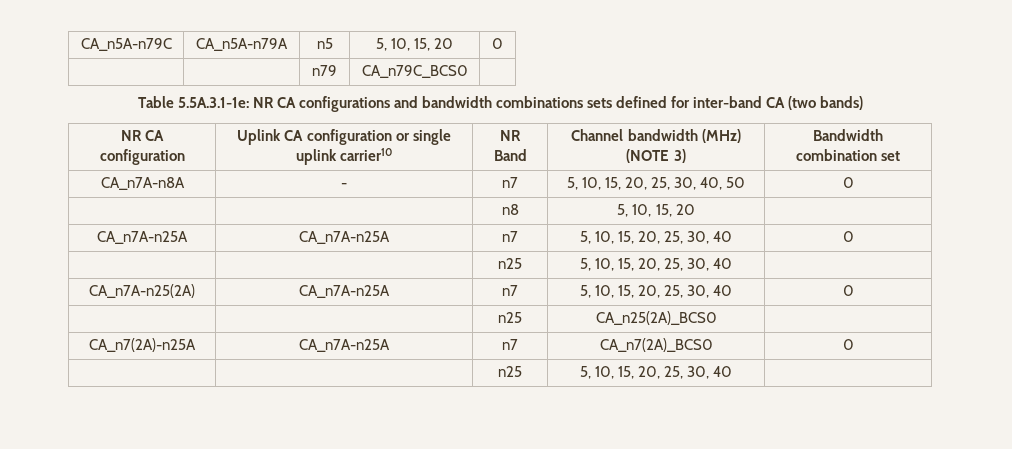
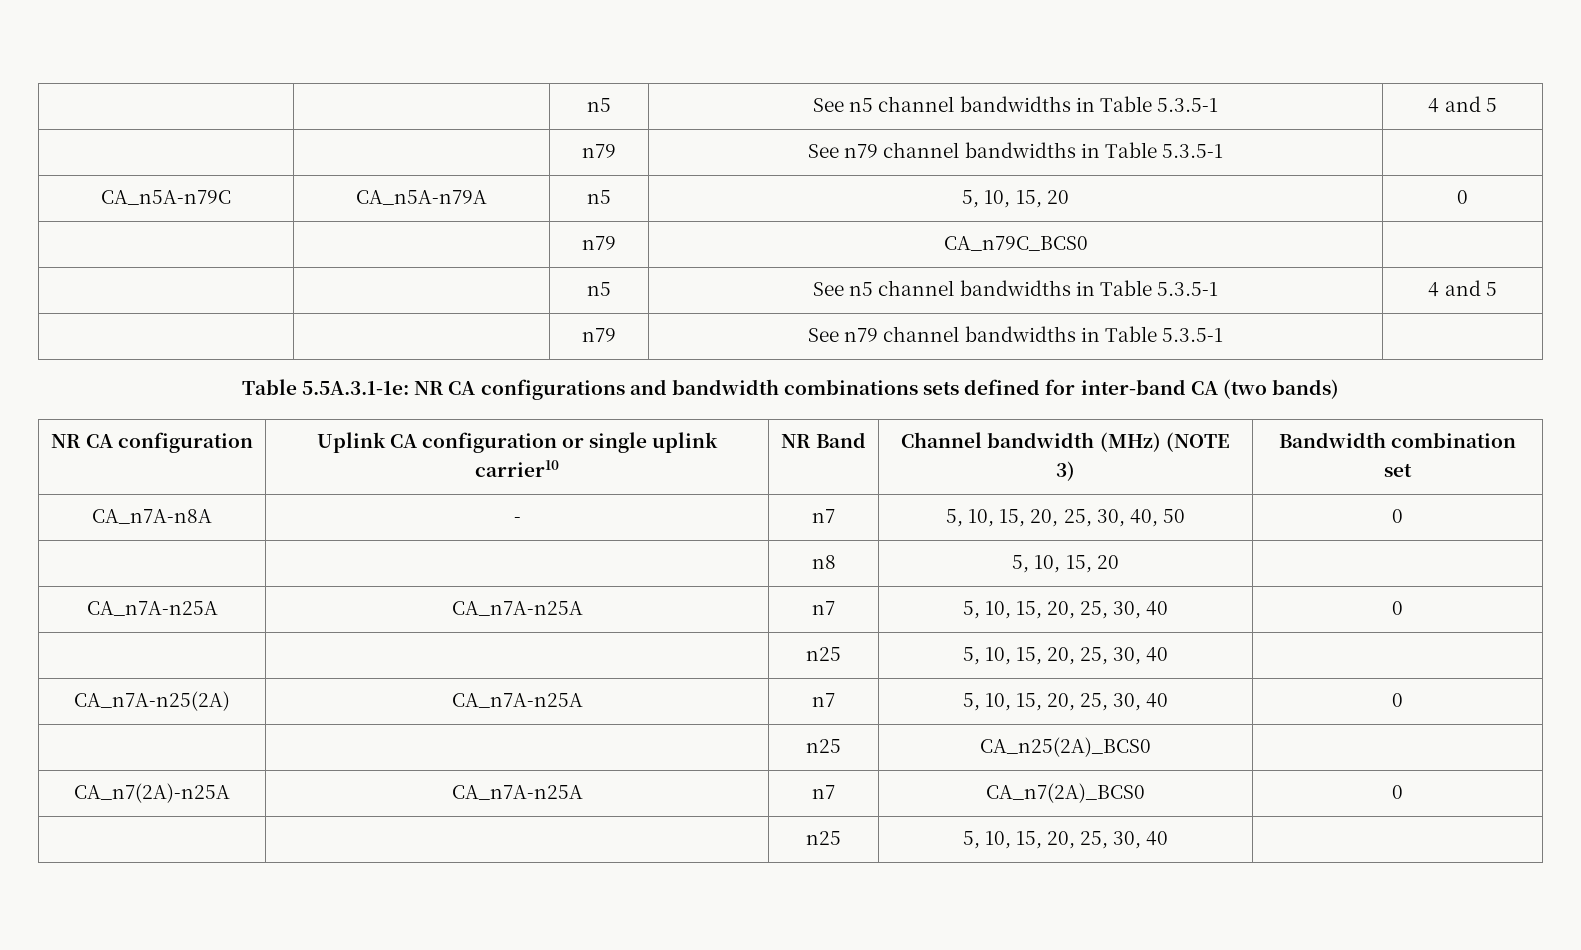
(80, 44) none -> [587,98,611,112] [813,96,1218,112] [1428,96,1497,113] [582,144,616,158] [808,142,1223,158] | | n5 | See n5 channel bandwidths in Table 5.3.5-1 | 4 and 5 // | | n79 | See n79 channel bandwidths in Table 5.3.5-1 | //
(468, 71) none -> [587,282,611,296] [813,280,1218,296] [1428,280,1497,297] [582,328,616,342] [808,326,1223,342] // | | n5 | See n5 channel bandwidths in Table 5.3.5-1 | 4 and 5 // | | n79 | See n79 channel bandwidths in Table 5.3.5-1 |

